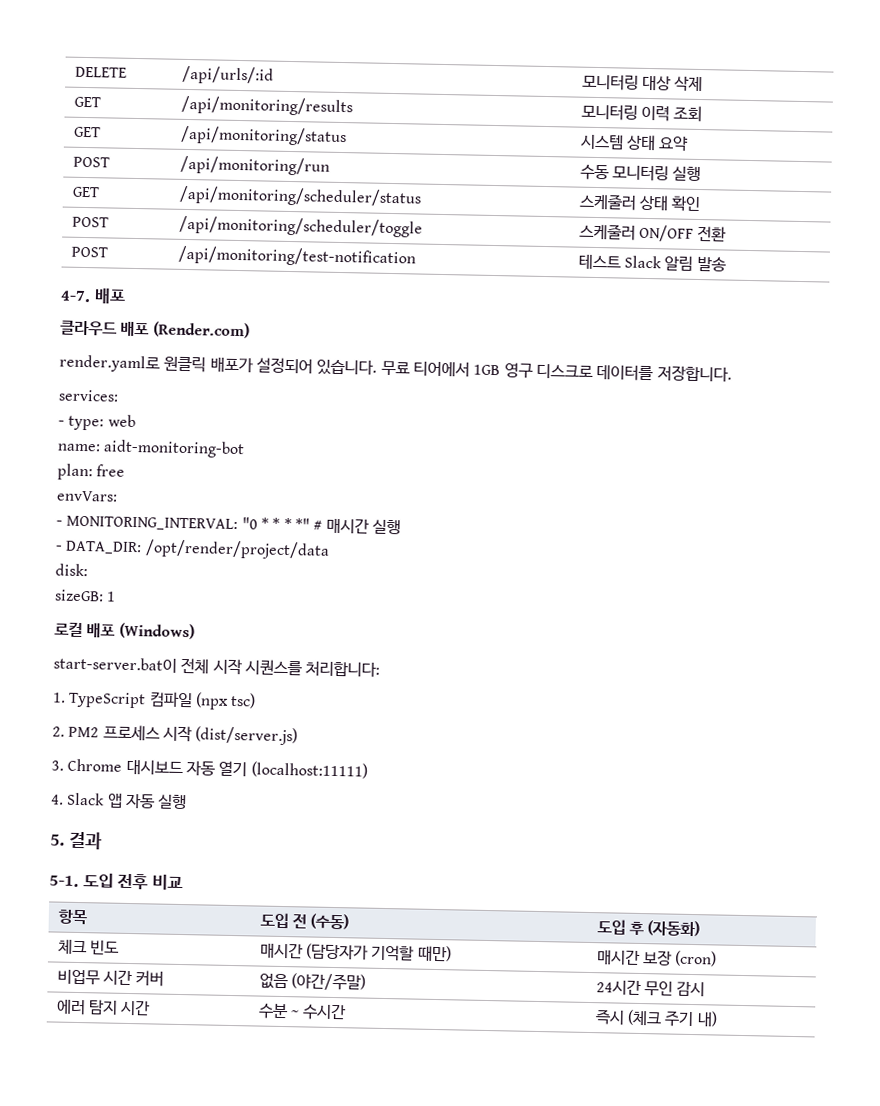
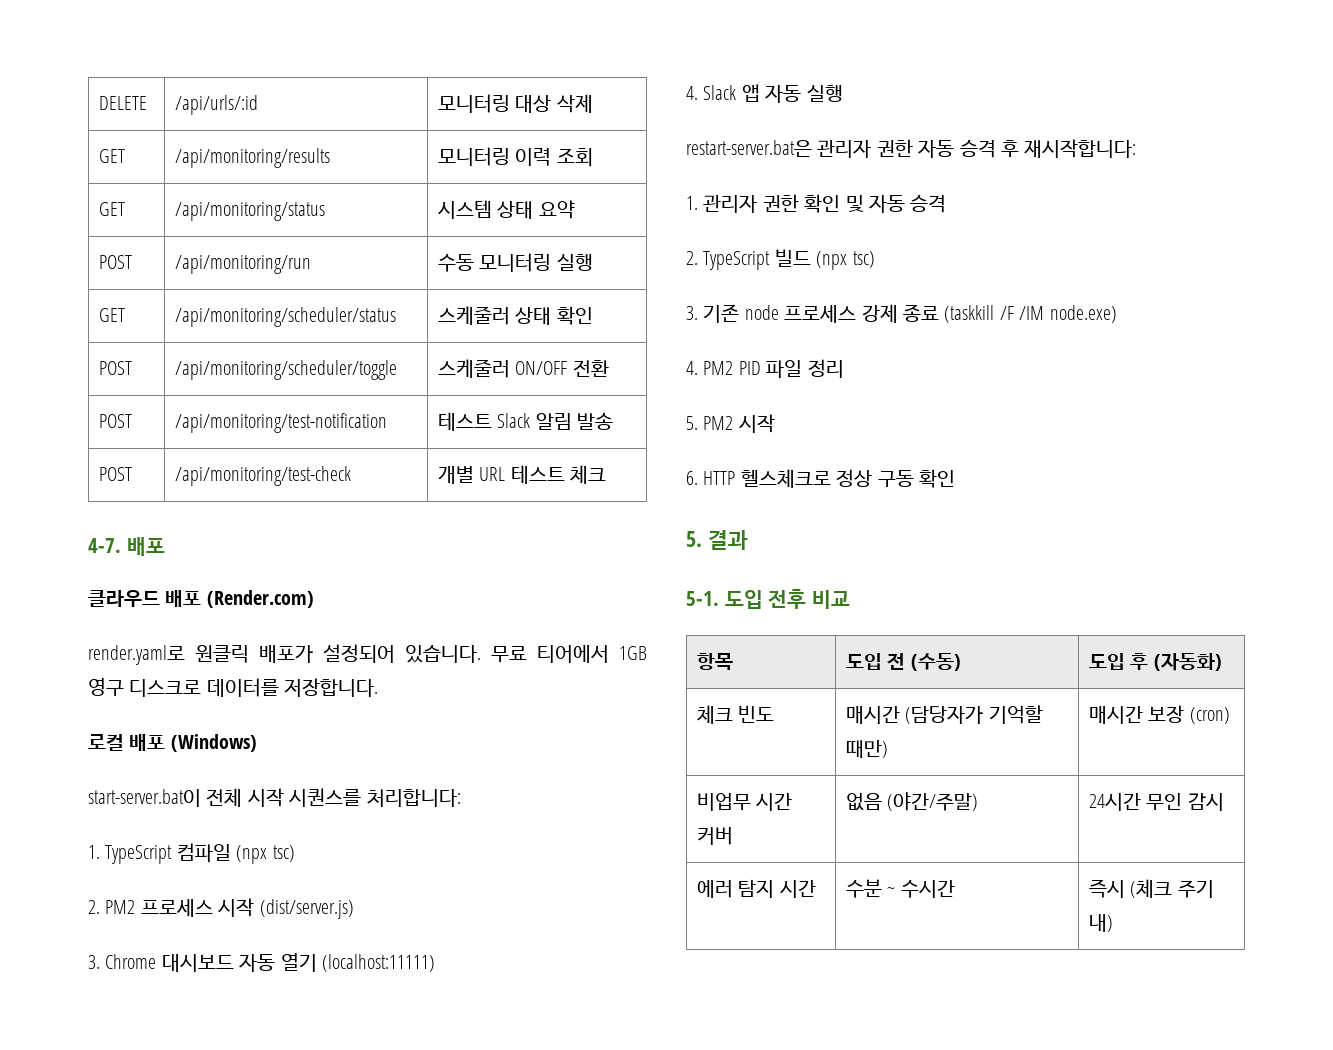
(727, 263) none -> [98,467,132,481] [174,466,351,486] [437,465,606,484] // POST | /api/monitoring/test-check | 개별 URL 테스트 체크
[58,389,119,402] [58,414,136,431] [57,439,246,459] [57,463,126,481] [56,490,118,502] [56,515,401,535] [55,539,330,560] [55,563,88,577] [54,589,117,602] // services: // - type: web // name: aidt-monitoring-bot // plan: free // envVars: // - MONITORING_INTERVAL: "0 * * * *" # 매시간 실행 // - DATA_DIR: /opt/render/project/data // disk: // sizeGB: 1 -> (379, 687) none
(188, 801) none -> [686,139,1137,158] [686,194,947,213] [686,249,875,270] [686,304,1117,323] [686,359,844,379] [686,414,775,433] [686,469,955,488] // restart-server.bat은 관리자 권한 자동 승격 후 재시작합니다: // 1. 관리자 권한 확인 및 자동 승격 // 2. TypeScript 빌드 (npx tsc) // 3. 기존 node 프로세스 강제 종료 (taskkill /F /IM node.exe) // 4. PM2 PID 파일 정리 // 5. PM2 시작 // 6. HTTP 헬스체크로 정상 구동 확인

